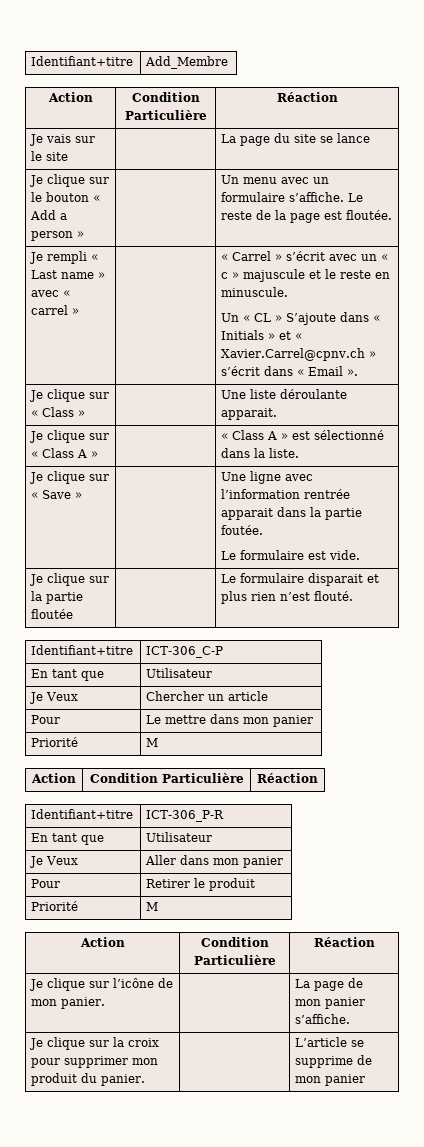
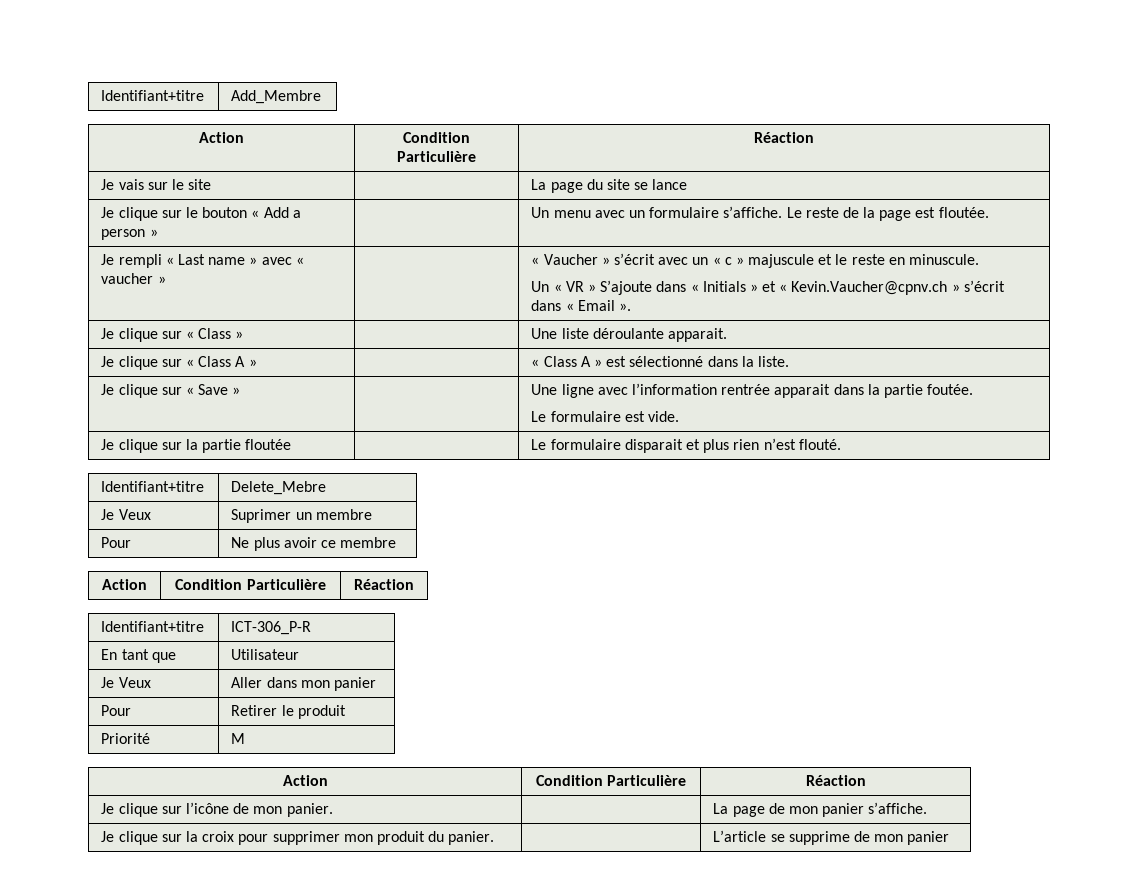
[31,305,80,315] [221,251,272,261] carrel » | | « Carrel -> [101,273,166,284] [531,254,598,265] vaucher » | | « Vaucher
[254,313,272,322] CL -> [565,281,584,292] VR
[221,348,366,361] Xavier.Carrel@cpnv.ch -> [791,281,948,295] Kevin.Vaucher@cpnv.ch
[146,646,224,658] [31,669,105,681] [146,668,213,678] [29,692,79,704] [146,691,269,701] [31,715,61,724] [146,714,314,727] [31,737,79,747] [146,738,159,747] ICT-306_C-P // En tant que | Utilisateur // Je Veux | Chercher un article // Pour | Le mettre dans mon panier // Priorité | M -> [231,481,327,495] [101,509,151,520] [231,509,372,523] [101,537,132,548] [231,537,397,551] Delete_Mebre // Je Veux | Suprimer un membre // Pour | Ne plus avoir ce membre

